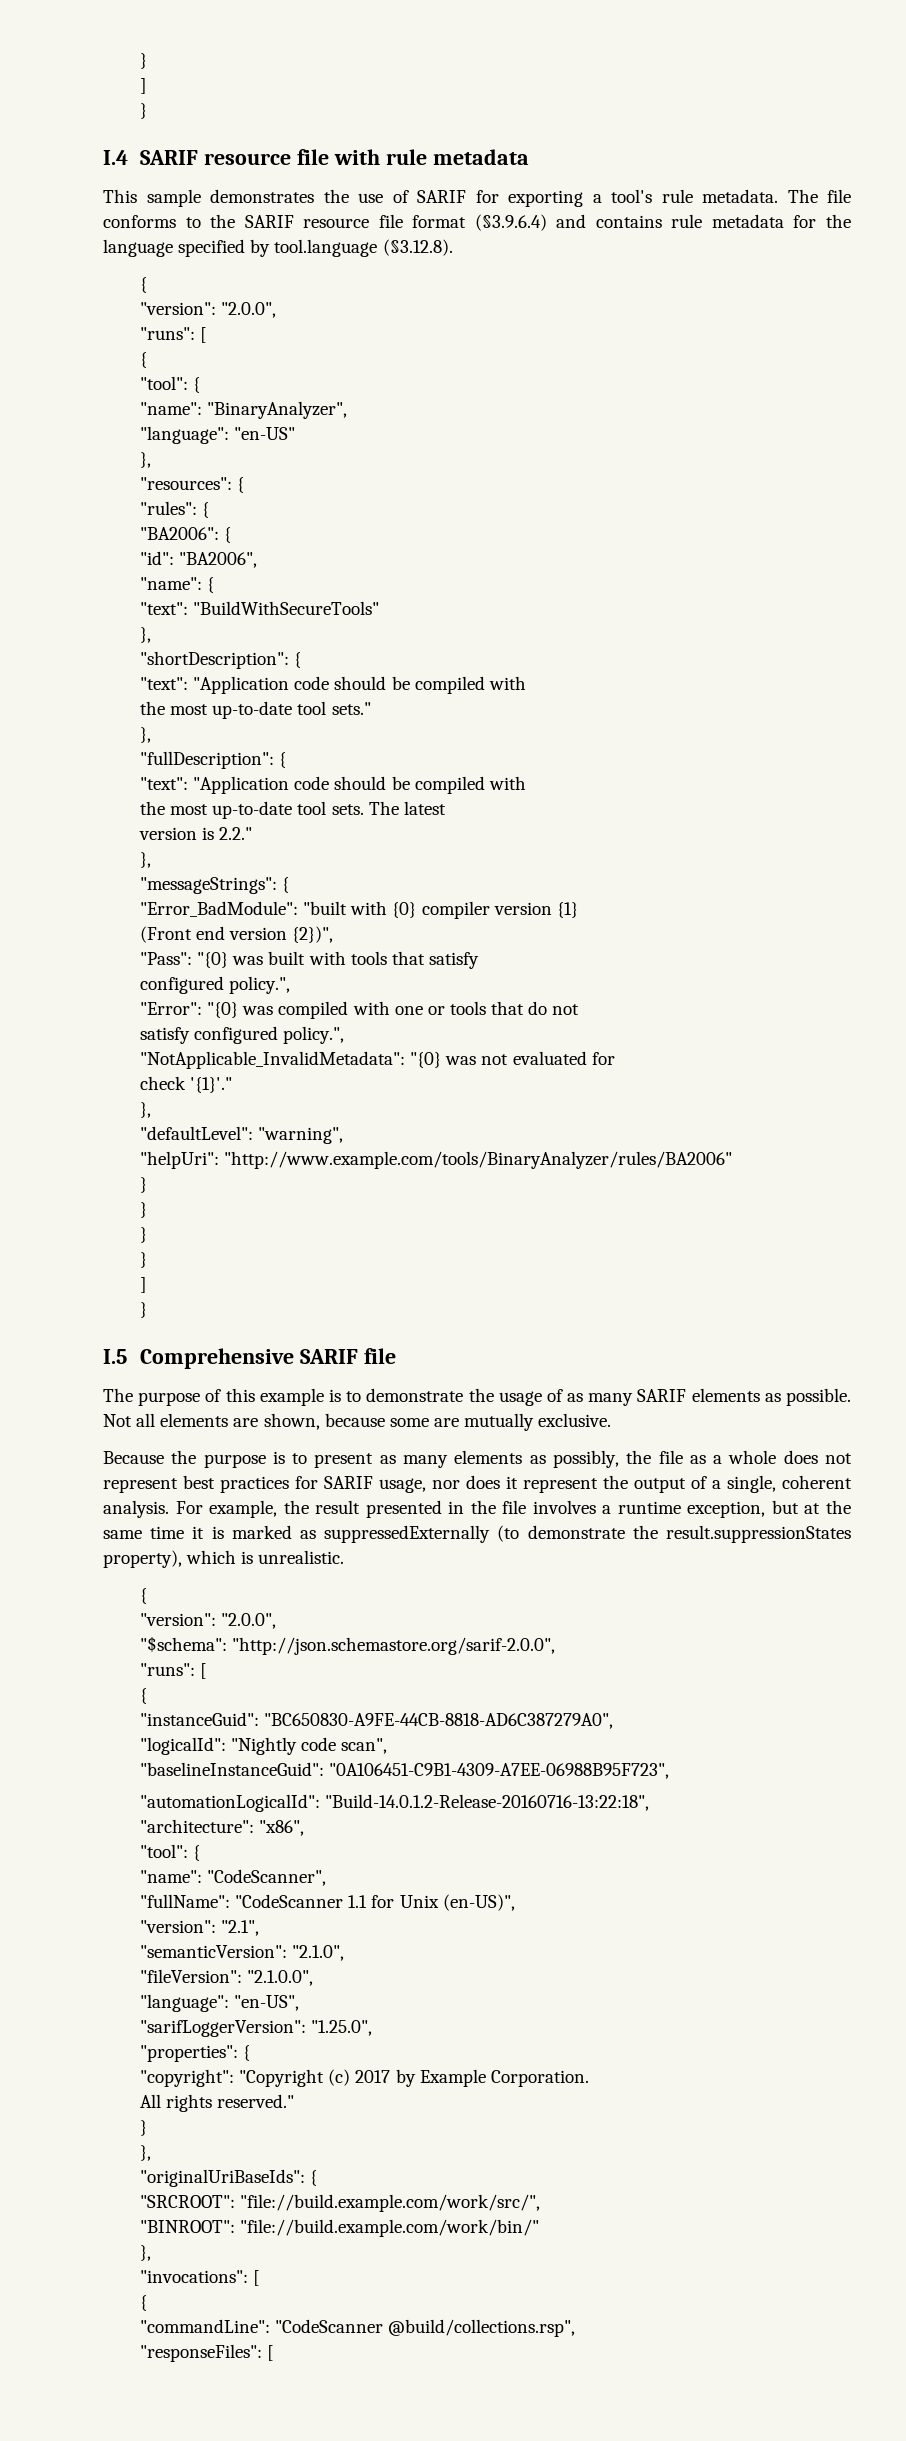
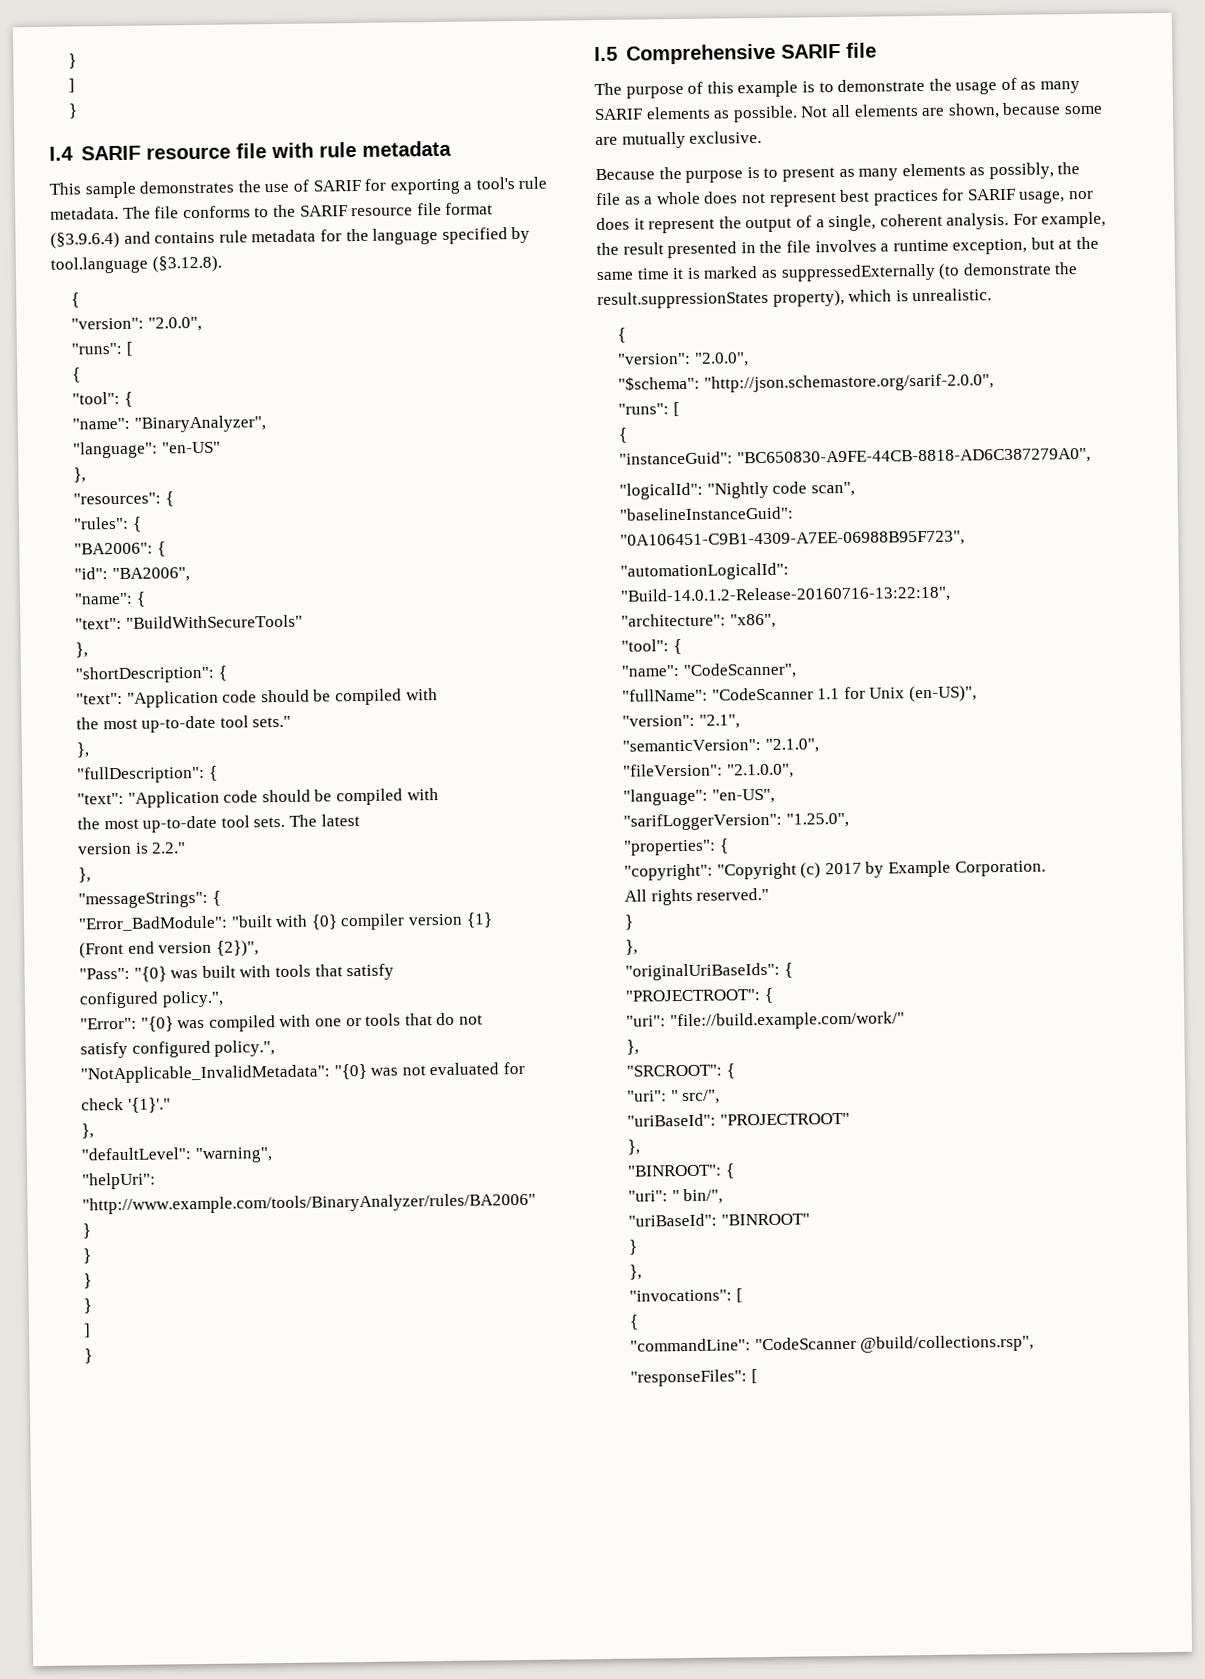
[140,2194,541,2212] [140,2219,540,2237] "SRCROOT": "file://build.example.com/work/src/", // "BINROOT": "file://build.example.com/work/bin/" -> [625,987,774,1004] [626,1011,905,1031] [626,1039,640,1055] [626,1063,735,1079] [627,1089,721,1105] [627,1112,850,1127] [627,1139,641,1155] [628,1163,735,1179] [628,1188,724,1205] [628,1213,810,1227] [628,1239,639,1255] "PROJECTROOT": { // "uri": "file://build.example.com/work/" // }, // "SRCROOT": { // "uri": " src/", // "uriBaseId": "PROJECTROOT" // }, // "BINROOT": { // "uri": " bin/", // "uriBaseId": "BINROOT" // }

